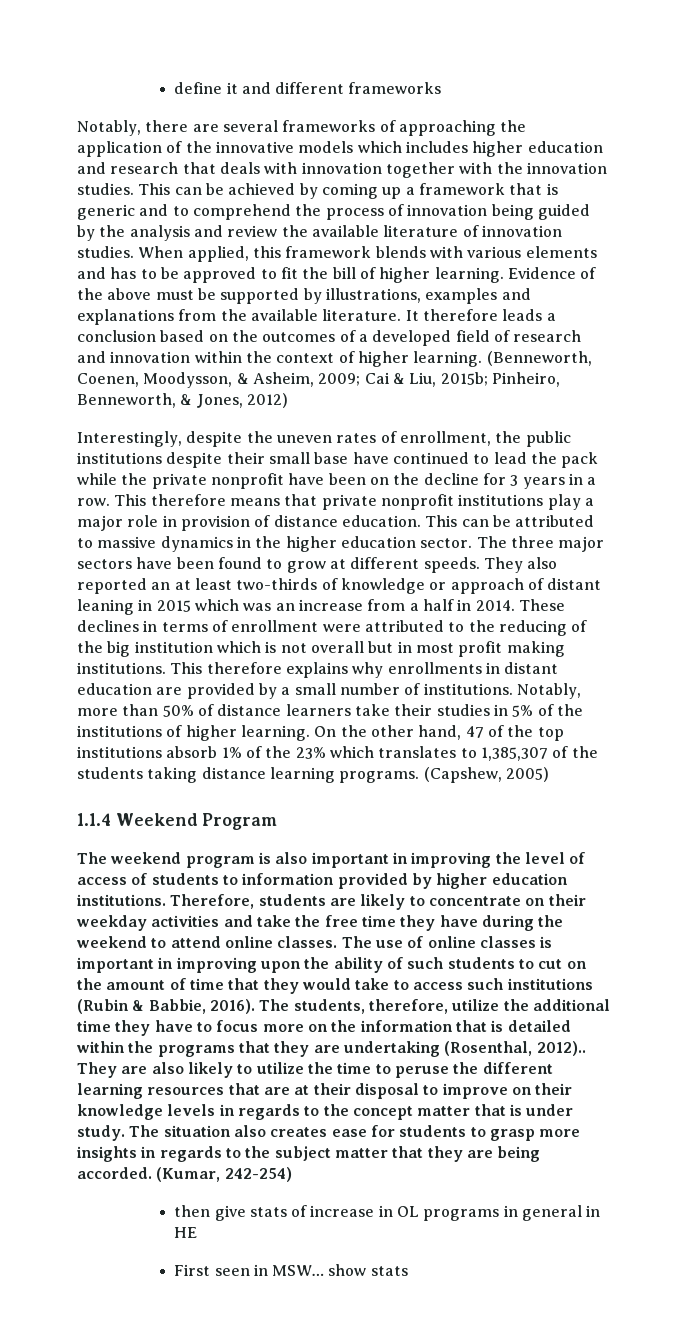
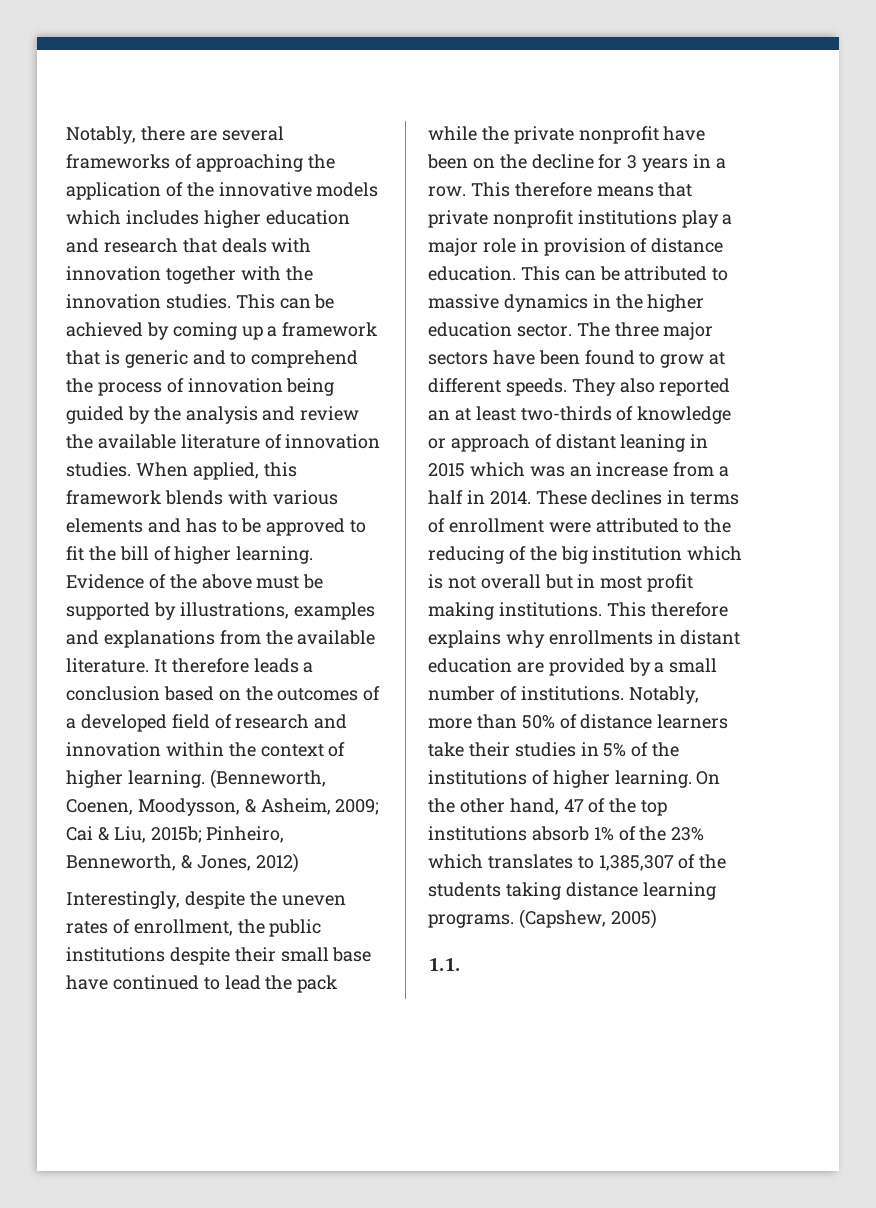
[174,82,442,94] define it and different frameworks // -> (66, 135) none
[77,813,278,830] [77,852,586,868] [77,873,568,889] [76,894,586,910] [76,915,564,931] [76,936,553,948] [76,957,587,973] [77,978,593,994] [77,999,610,1014] [77,1020,571,1036] [76,1041,586,1057] [77,1062,553,1078] [77,1083,573,1099] [77,1104,574,1120] [77,1125,581,1141] [76,1146,541,1162] [77,1167,292,1182] [174,1205,601,1221] [174,1227,198,1238] [174,1264,408,1276] 1.1.4 Weekend Program // The weekend program is also important in improving the level of access of students to information provided by higher education institutions. Therefore, students are likely to concentrate on their weekday activities and take the free time they have during the weekend to attend online classes. The use of online classes is important in improving upon the ability of such students to cut on the amount of time that they would take to access such institutions (Rubin & Babbie, 2016). The students, therefore, utilize the additional time they have to focus more on the information that is detailed within the programs that they are undertaking (Rosenthal, 2012).. They are also likely to utilize the time to peruse the different learning resources that are at their disposal to improve on their knowledge levels in regards to the concept matter that is under study. The situation also creates ease for students to grasp more insights in regards to the subject matter that they are being accorded. (Kumar, 242-254) // then give stats of increase in OL programs in general in HE // First seen in MSW… show stats -> [428,958,460,971] 1.1.

